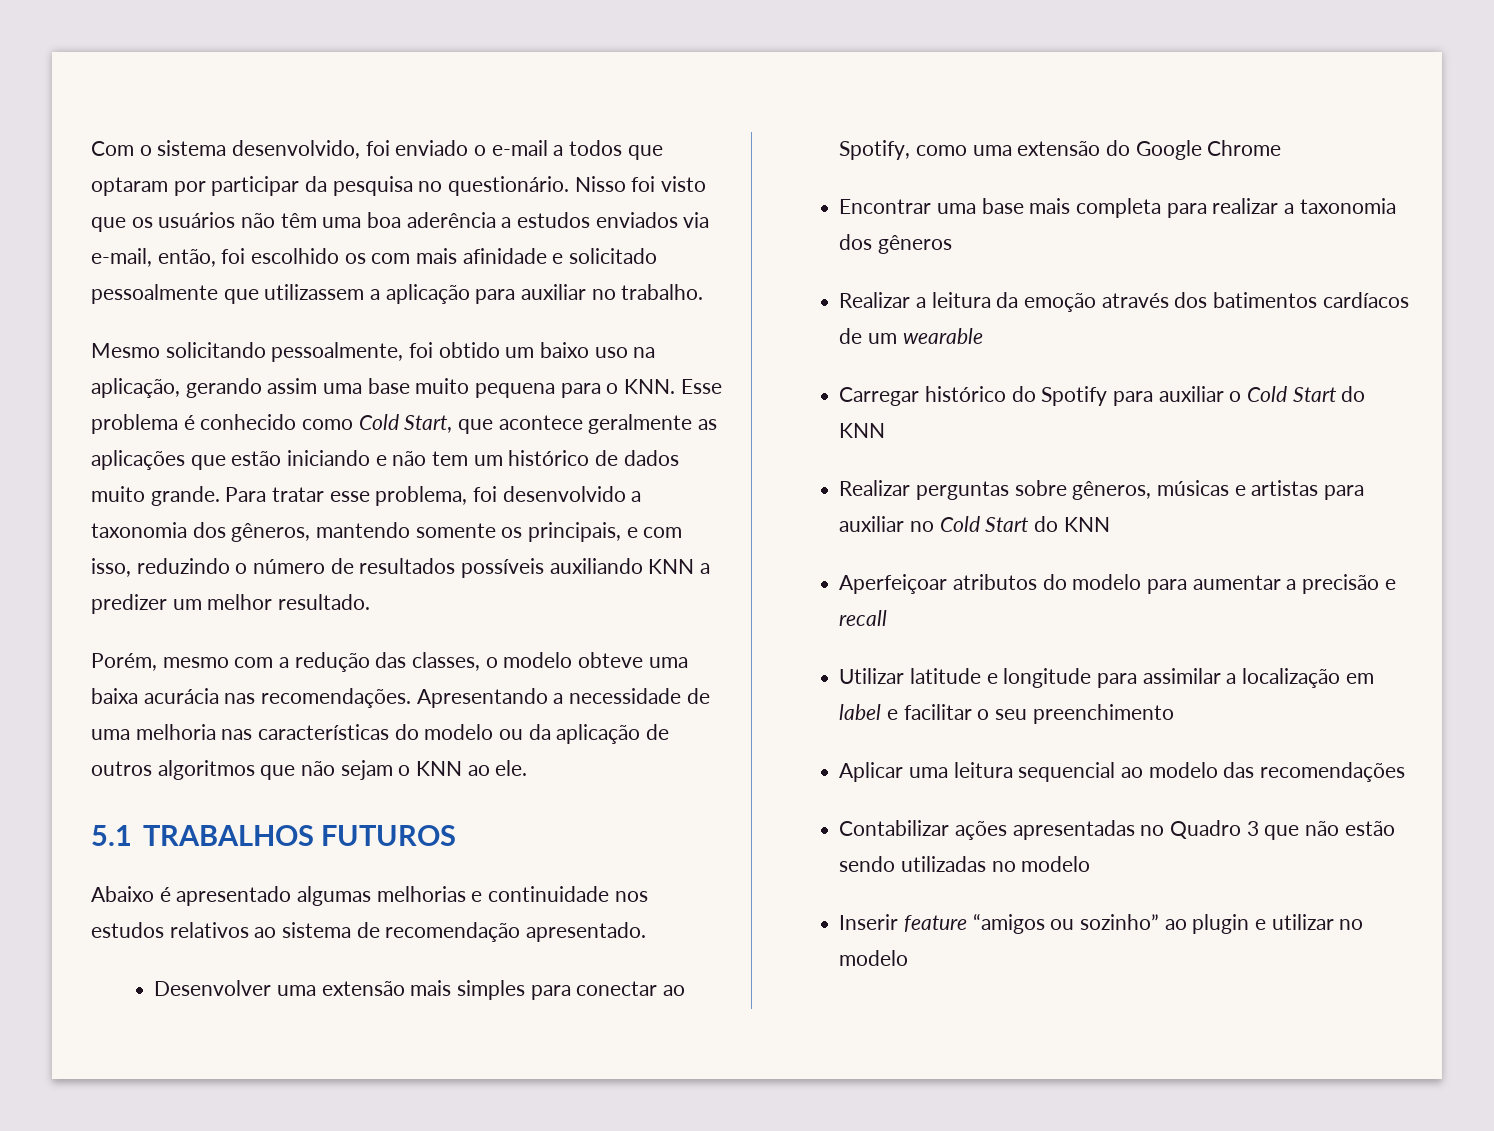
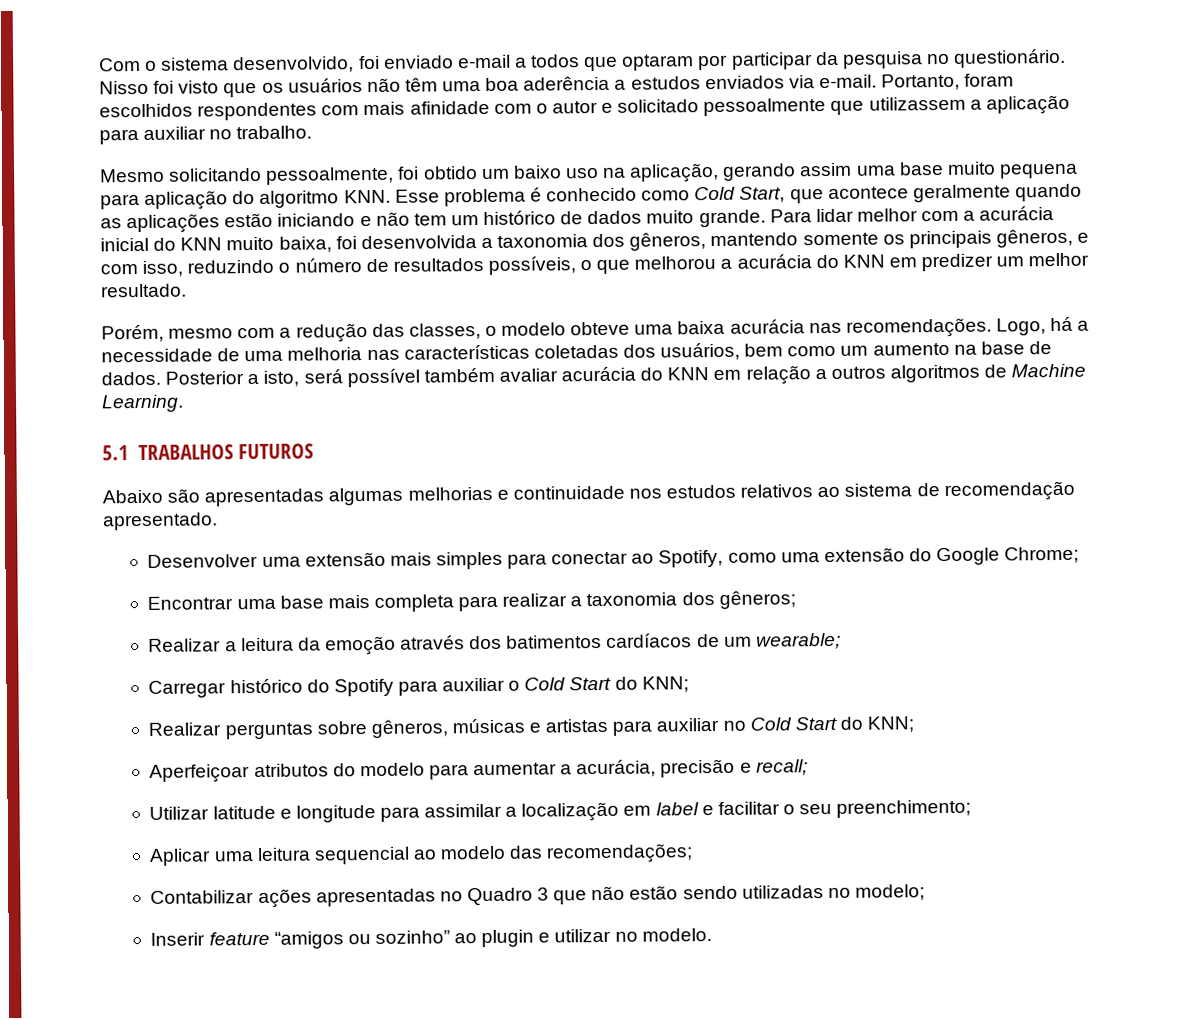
[474,145,487,156] o -> (454, 62) none
[91,248,547,267] e-mail, então, foi escolhido os com mais afinidade -> [818,73,1015,91] [99,100,598,121] e-mail. Portanto, foram escolhidos respondentes com mais afinidade com o autor
[606,383,619,394] o -> [144,190,340,210] aplicação do algoritmo
(693, 424) none -> [1014,183,1082,202] quando
[190,455,226,470] que -> (221, 223) none
[272,486,626,506] tratar esse problema, foi desenvolvido -> [815,206,1055,223] [100,235,477,253] lidar melhor com a acurácia inicial do KNN muito baixa, foi desenvolvida
[528,522,622,542] principais, -> [908,228,1073,249] principais gêneros,
[461,558,711,578] possíveis auxiliando KNN a -> [487,254,917,275] possíveis, o que melhorou a acurácia do KNN em
[416,688,548,708] Apresentando -> [995,316,1074,336] Logo, há
[394,724,670,744] [91,760,528,780] do modelo ou da aplicação de outros algoritmos que não sejam o KNN ao ele. -> [533,341,1052,361] [101,363,1087,388] [101,394,184,413] coletadas dos usuários, bem como um aumento na base de dados. Posterior a isto, será possível também avaliar acurácia do KNN em relação a outros algoritmos de Machine Learning.
[159,886,292,906] é apresentado -> [167,488,325,507] são apresentadas
[1207,140,1282,156] Chrome -> [1004,546,1080,564] Chrome;
[878,235,953,254] gêneros -> [718,590,796,609] gêneros;
[902,328,983,344] wearable -> [755,632,841,650] wearable;
[839,423,886,438] KNN -> [641,676,689,693] KNN;
[1063,517,1110,532] KNN -> [867,716,915,733] KNN;
(1297, 584) none -> [576,759,657,778] acurácia,
[839,610,888,626] recall -> [755,759,808,776] recall;
[1032,704,1174,724] preenchimento -> [836,799,972,818] preenchimento;
[1260,762,1406,782] recomendações -> [546,843,694,864] recomendações;
[1021,856,1091,872] modelo -> [854,884,925,901] modelo;
[839,950,909,966] modelo -> [641,928,712,942] modelo.

